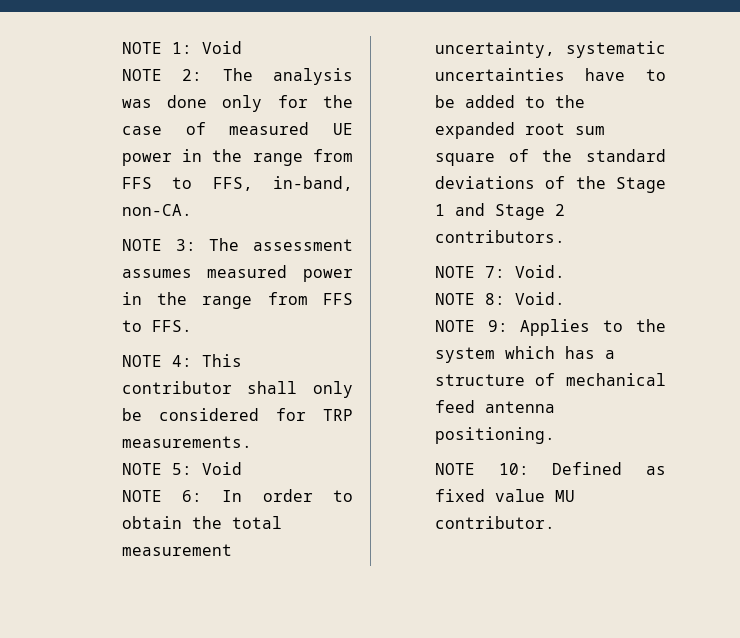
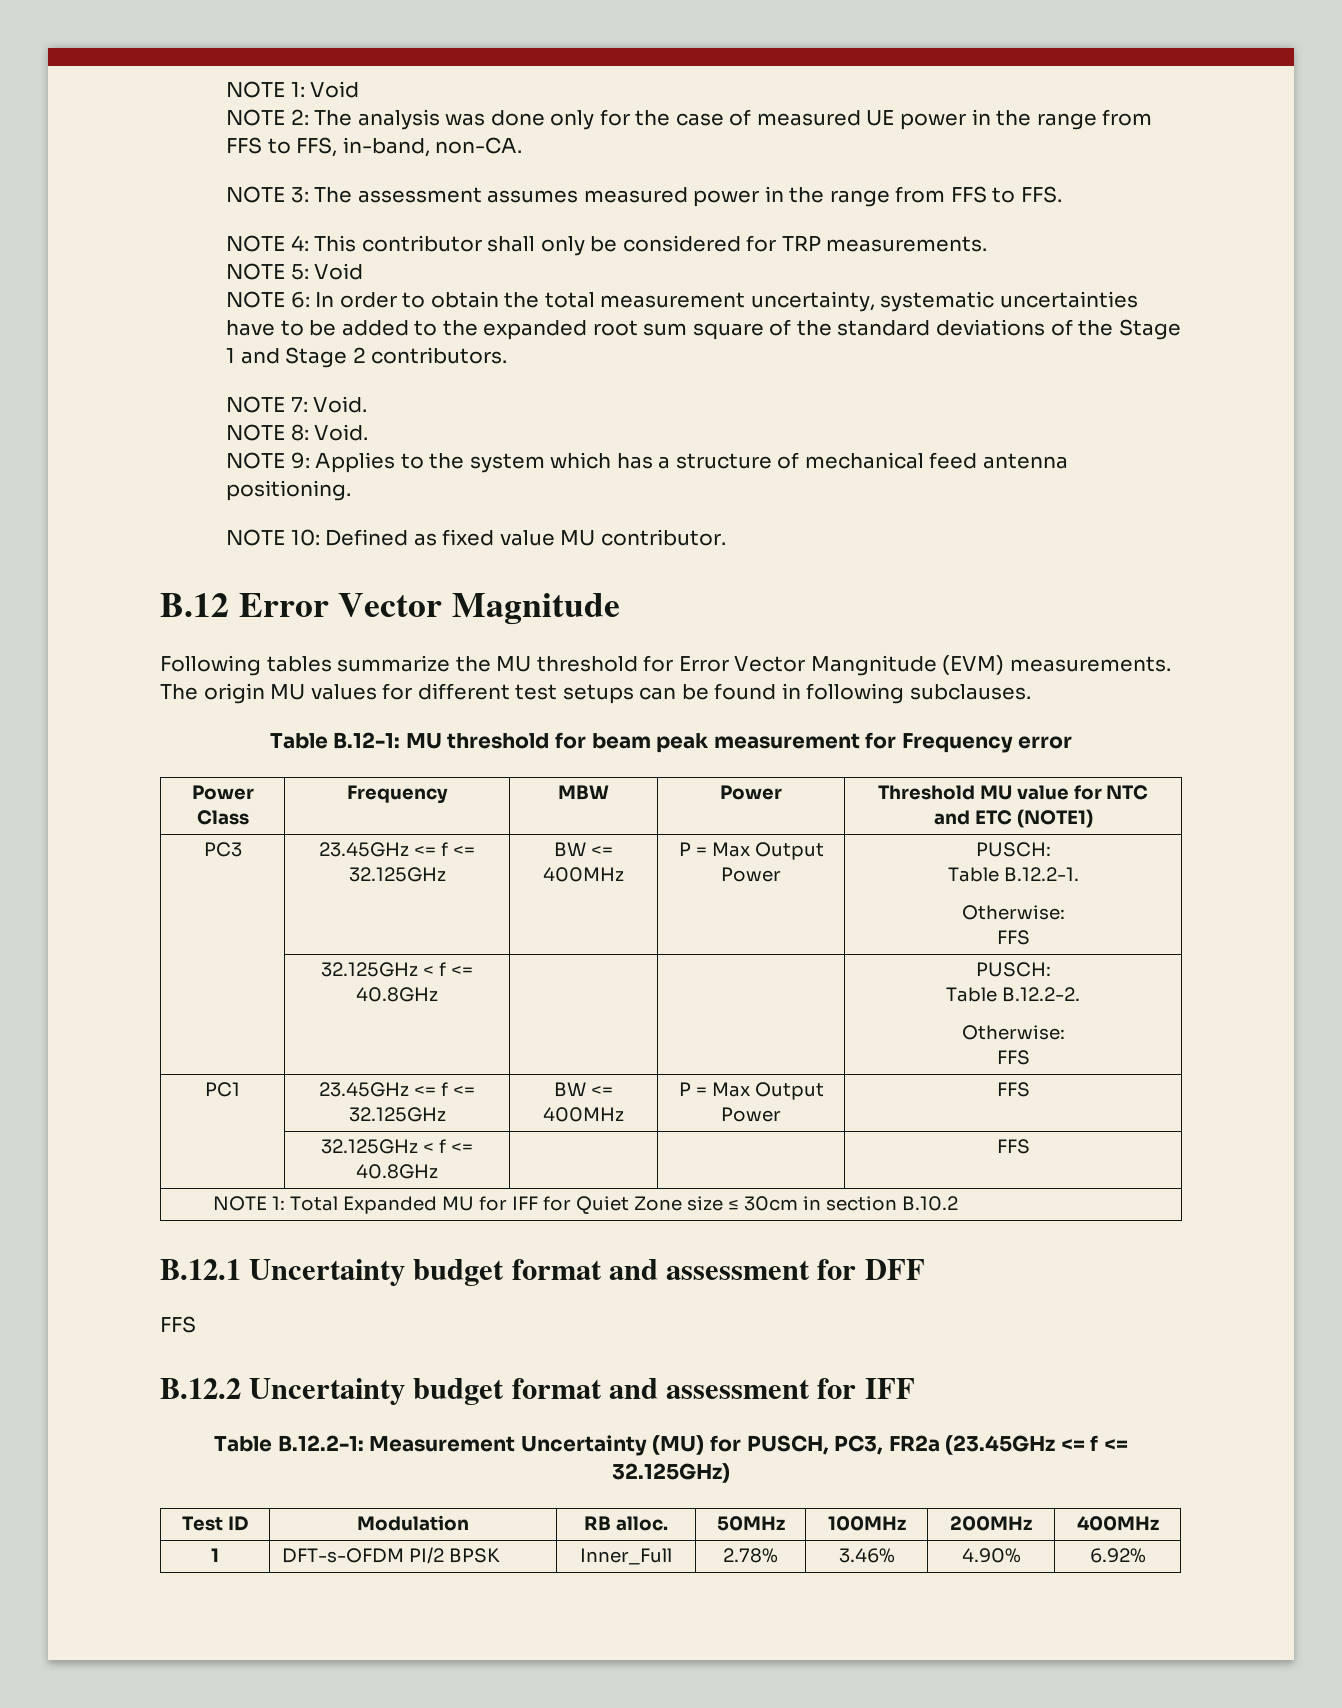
(555, 522) none -> [160,593,620,625] [160,655,1171,676] [160,683,1031,704] [269,732,1073,753] [191,785,254,800] [196,810,249,825] [346,785,448,804] [558,785,609,800] [720,785,782,800] [877,785,1149,800] [933,809,1093,828] [203,842,242,857] [319,842,475,857] [348,867,446,882] [554,842,613,857] [543,867,624,882] [678,842,824,860] [721,867,781,882] [975,842,1051,857] [947,867,1079,882] [961,905,1065,920] [996,930,1030,945] [321,962,473,977] [356,987,438,1002] [975,962,1051,977] [946,987,1080,1002] [961,1025,1065,1040] [996,1050,1030,1065] [205,1082,240,1097] [319,1082,475,1097] [348,1107,446,1122] [554,1082,613,1097] [543,1107,624,1122] [678,1082,824,1100] [721,1107,781,1122] [996,1082,1030,1097] [321,1139,473,1154] [356,1164,438,1179] [996,1139,1030,1154] [213,1196,958,1214] [160,1259,925,1286] [160,1316,196,1333] [160,1378,915,1405] [214,1435,1128,1456] [612,1463,730,1483] [182,1516,248,1531] [357,1515,469,1531] [584,1516,668,1531] [716,1516,785,1531] [827,1516,906,1531] [950,1516,1032,1531] [1076,1516,1159,1531] [211,1548,219,1562] [282,1547,501,1564] [580,1548,672,1565] [723,1548,778,1563] [838,1548,895,1563] [961,1548,1021,1563] [1089,1548,1146,1563] // B.12 Error Vector Magnitude // Following tables summarize the MU threshold for Error Vector Mangnitude (EVM) measurements. The origin MU values for different test setups can be found in following subclauses. // Table B.12-1: MU threshold for beam peak measurement for Frequency error // Power Class | Frequency | MBW | Power | Threshold MU value for NTC and ETC (NOTE1) // PC3 | 23.45GHz <= f <= 32.125GHz | BW <= 400MHz | P = Max Output Power | PUSCH: // Table B.12.2-1. // Otherwise: // FFS // | 32.125GHz < f <= 40.8GHz | | | PUSCH: // Table B.12.2-2. // Otherwise: // FFS // PC1 | 23.45GHz <= f <= 32.125GHz | BW <= 400MHz | P = Max Output Power | FFS // | 32.125GHz < f <= 40.8GHz | | | FFS // NOTE 1: Total Expanded MU for IFF for Quiet Zone size ≤ 30cm in section B.10.2 // B.12.1 Uncertainty budget format and assessment for DFF // FFS // B.12.2 Uncertainty budget format and assessment for IFF // Table B.12.2-1: Measurement Uncertainty (MU) for PUSCH, PC3, FR2a (23.45GHz <= f <= 32.125GHz) // Test ID | Modulation | RB alloc. | 50MHz | 100MHz | 200MHz | 400MHz // 1 | DFT-s-OFDM PI/2 BPSK | Inner_Full | 2.78% | 3.46% | 4.90% | 6.92%

